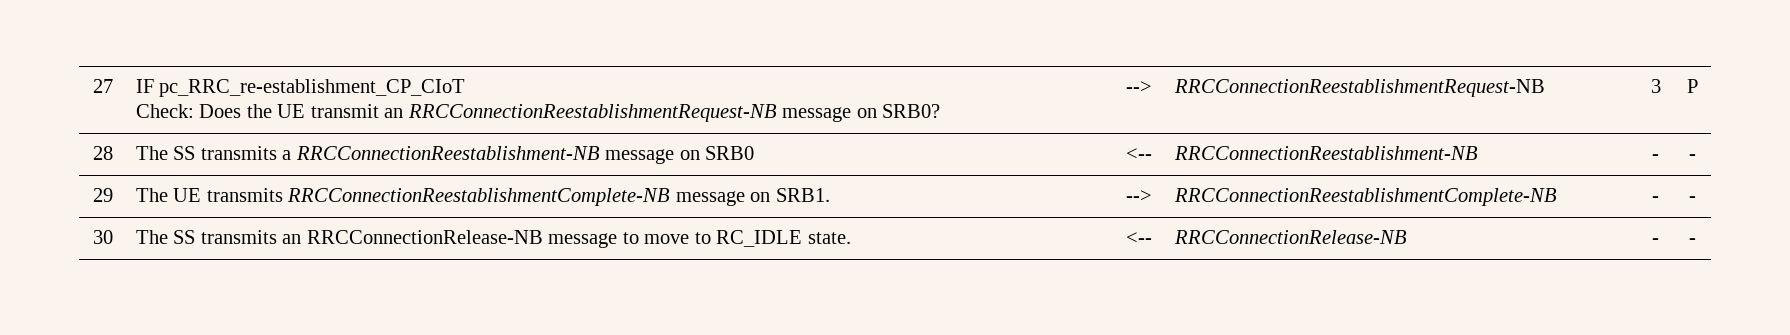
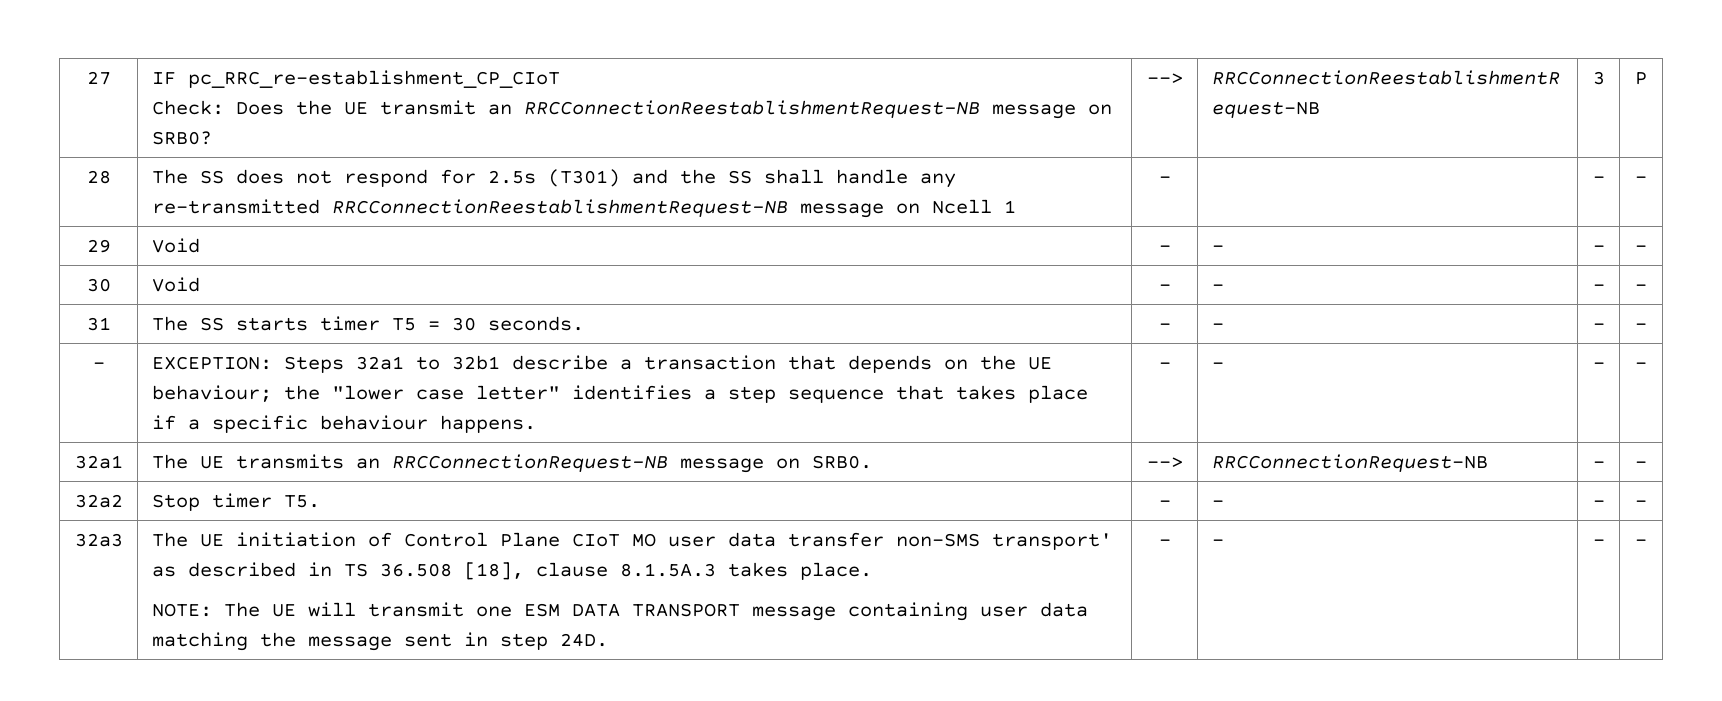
[200,146,755,164] [1125,148,1152,160] [1173,146,1478,160] [1652,154,1659,160] [1688,154,1696,160] [93,188,113,202] [135,188,830,206] [1125,190,1152,202] [1173,188,1557,206] [1652,196,1659,202] [1688,196,1696,202] [93,230,113,244] [135,230,851,248] [1125,232,1152,244] [1173,230,1407,244] transmits a RRCConnectionReestablishment-NB message on SRB0 | <-- | RRCConnectionReestablishment-NB | - | - // 29 | The UE transmits RRCConnectionReestablishmentComplete-NB message on SRB1. | --> | RRCConnectionReestablishmentComplete-NB | - | - // 30 | The SS transmits an RRCConnectionRelease-NB message to move to RC_IDLE state. | <-- | RRCConnectionRelease-NB -> [235,169,956,188] [151,199,1016,218] [1158,176,1171,183] [1592,176,1605,183] [1635,176,1647,183] [86,239,111,253] [151,238,200,253] [1158,245,1171,252] [1211,245,1224,252] [1592,245,1605,252] [1635,245,1647,252] [86,278,111,292] [151,277,200,292] [1158,284,1171,291] [1211,284,1224,291] [1592,284,1605,291] [1635,284,1647,291] [86,317,111,331] [151,316,584,331] [1158,323,1171,330] [1211,323,1224,330] [1592,323,1605,330] [1635,323,1647,330] [92,362,105,369] [151,355,1052,373] [151,385,1088,403] [151,415,536,433] [1158,362,1171,369] [1211,362,1224,369] [1592,362,1605,369] [1635,362,1647,369] [74,455,123,469] [151,454,872,473] [1146,457,1183,468] [1211,454,1488,472] [1592,461,1605,468] [1635,461,1647,468] [74,494,123,508] [151,493,320,511] [1158,500,1171,507] [1211,500,1224,507] [1592,500,1605,507] [1635,500,1647,507] [74,533,123,547] [151,532,1112,550] [151,562,872,580] [151,602,1088,621] [151,632,608,651] [1158,539,1171,546] [1211,539,1224,546] does not respond for 2.5s (T301) and the SS shall handle any re-transmitted RRCConnectionReestablishmentRequest-NB message on Ncell 1 | - | | - | - // 29 | Void | - | - | - | - // 30 | Void | - | - | - | - // 31 | The SS starts timer T5 = 30 seconds. | - | - | - | - // - | EXCEPTION: Steps 32a1 to 32b1 describe a transaction that depends on the UE behaviour; the "lower case letter" identifies a step sequence that takes place if a specific behaviour happens. | - | - | - | - // 32a1 | The UE transmits an RRCConnectionRequest-NB message on SRB0. | --> | RRCConnectionRequest-NB | - | - // 32a2 | Stop timer T5. | - | - | - | - // 32a3 | The UE initiation of Control Plane CIoT MO user data transfer non-SMS transport' as described in TS 36.508 [18], clause 8.1.5A.3 takes place. // NOTE: The UE will transmit one ESM DATA TRANSPORT message containing user data matching the message sent in step 24D. | - | -

